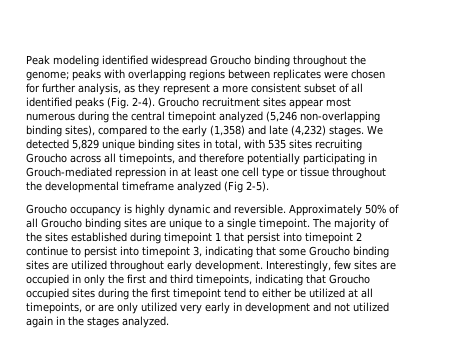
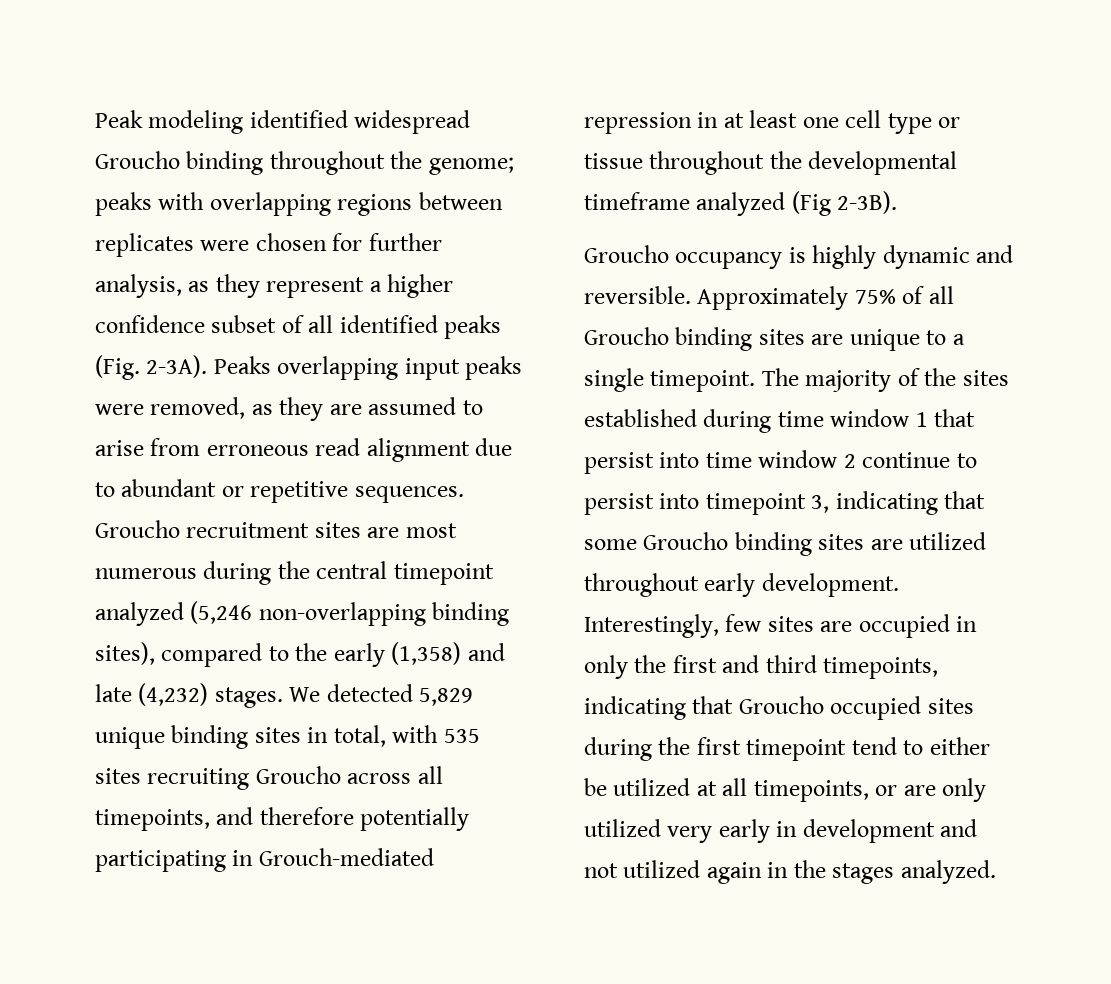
[222,83,301,93] more consistent -> [387,274,454,298] [95,315,205,333] higher confidence
[132,97,155,108] 2-4). -> [146,355,523,380] [95,397,483,421] [95,438,513,462] [95,479,464,503] 2-3A). Peaks overlapping input peaks were removed, as they are assumed to arise from erroneous read alignment due to abundant or repetitive sequences.
[289,99,324,109] appear -> [367,527,400,538] are
[246,181,269,192] 2-5). -> [837,191,898,214] 2-3B).
[365,204,386,214] 50% -> [854,289,896,304] 75%
[164,232,212,244] timepoint -> [777,409,910,427] time window
[305,232,353,244] timepoint -> [705,450,838,468] time window

